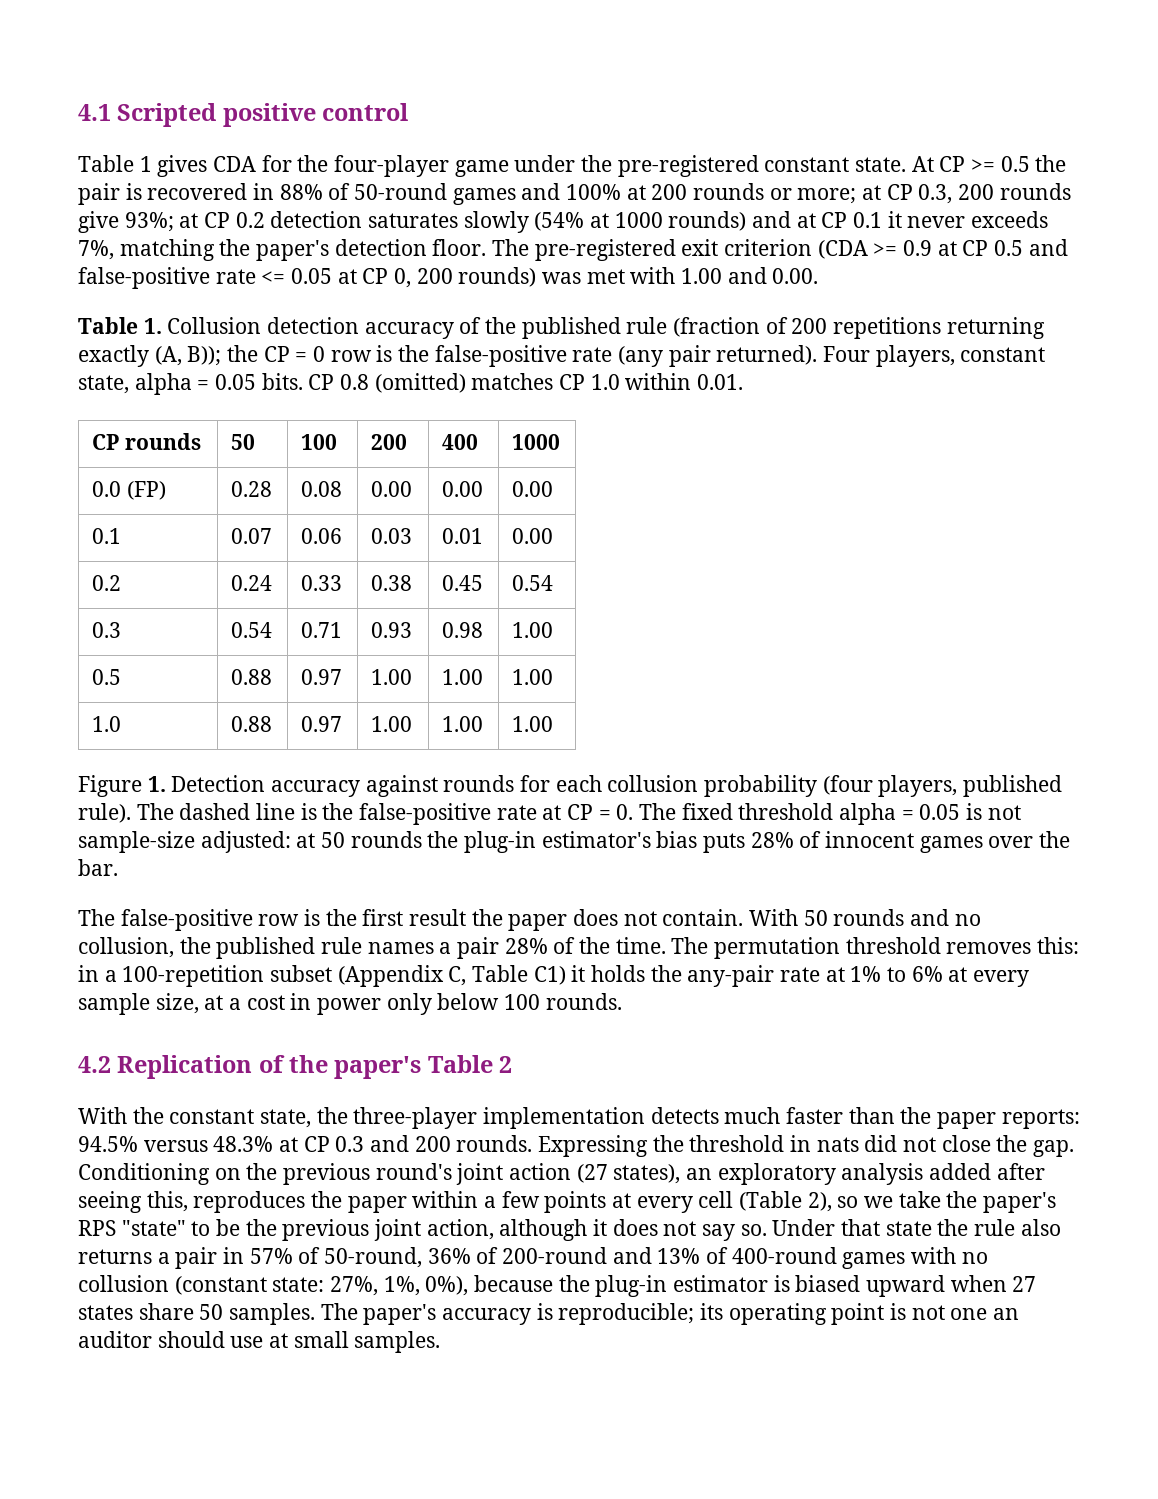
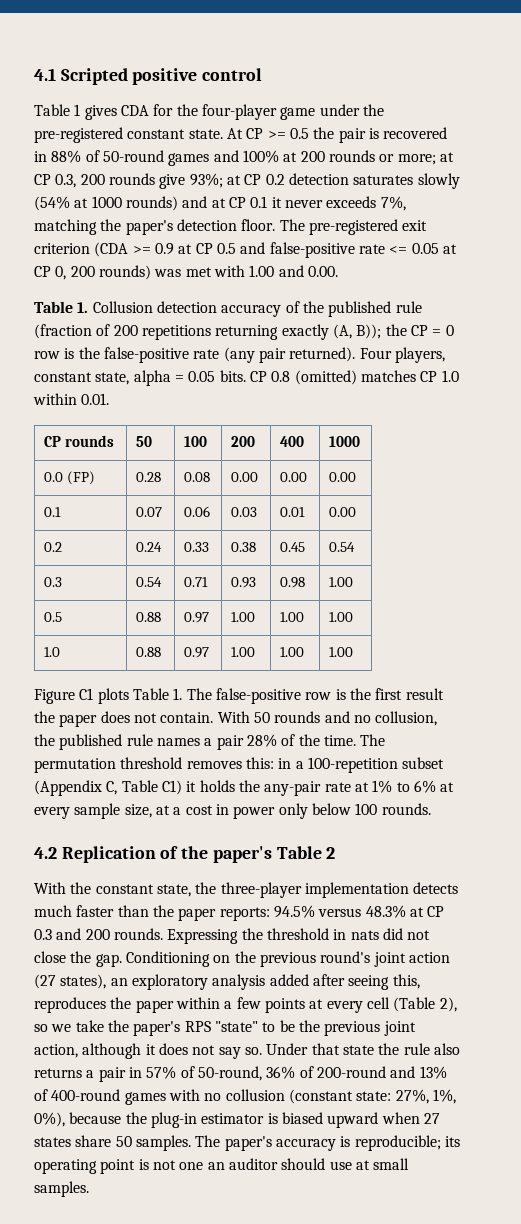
[147,775,1063,797] [78,803,1021,825] [78,831,1071,853] [78,859,118,876] 1. Detection accuracy against rounds for each collusion probability (four players, published rule). The dashed line is the false-positive rate at CP = 0. The fixed threshold alpha = 0.05 is not sample-size adjusted: at 50 rounds the plug-in estimator's bias puts 28% of innocent games over the bar. // -> [79,688,183,704] C1 plots Table 1.

